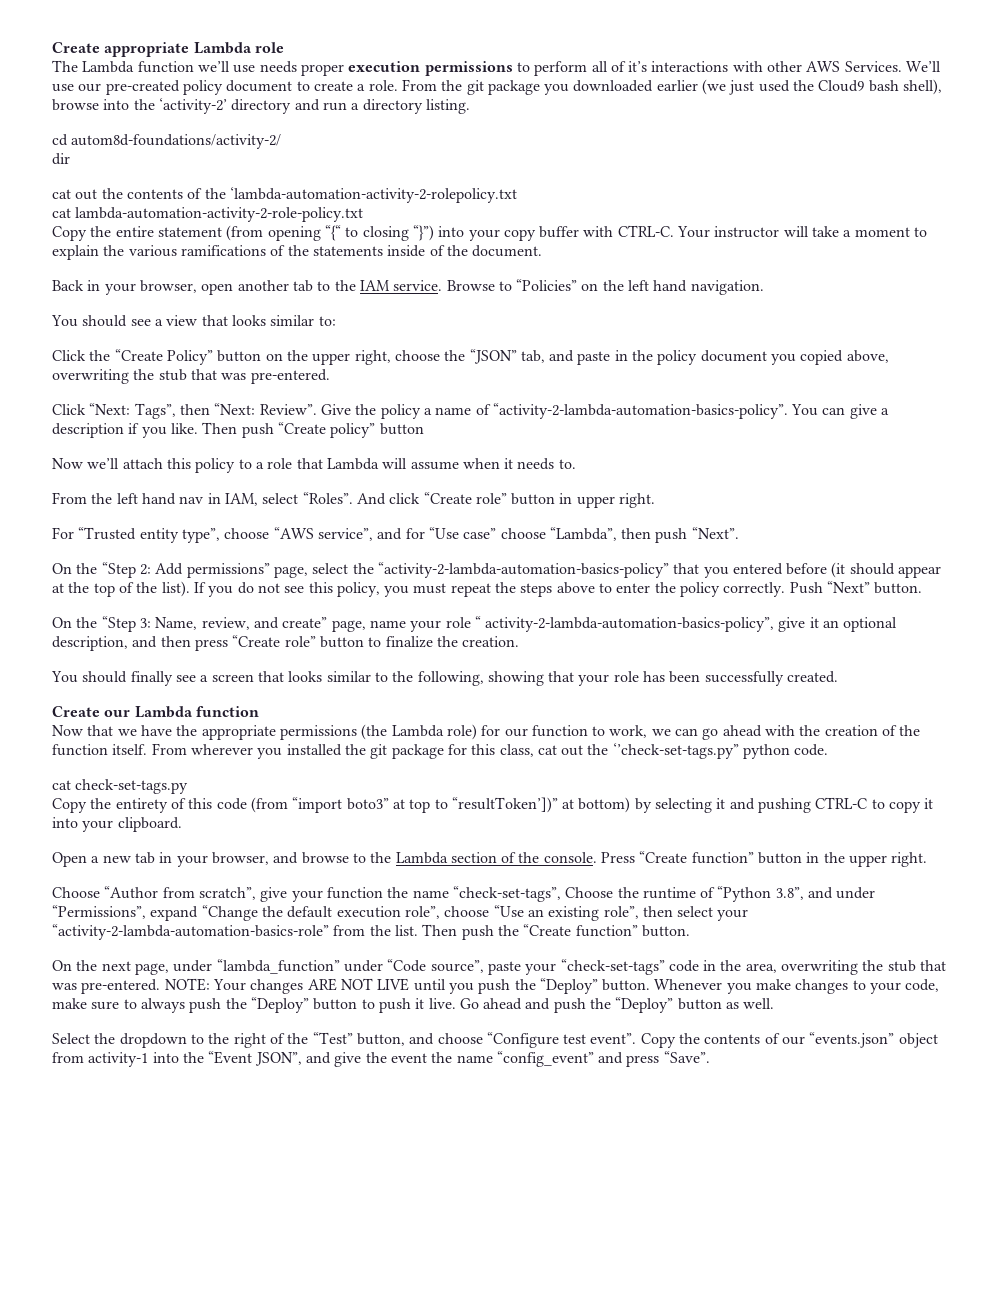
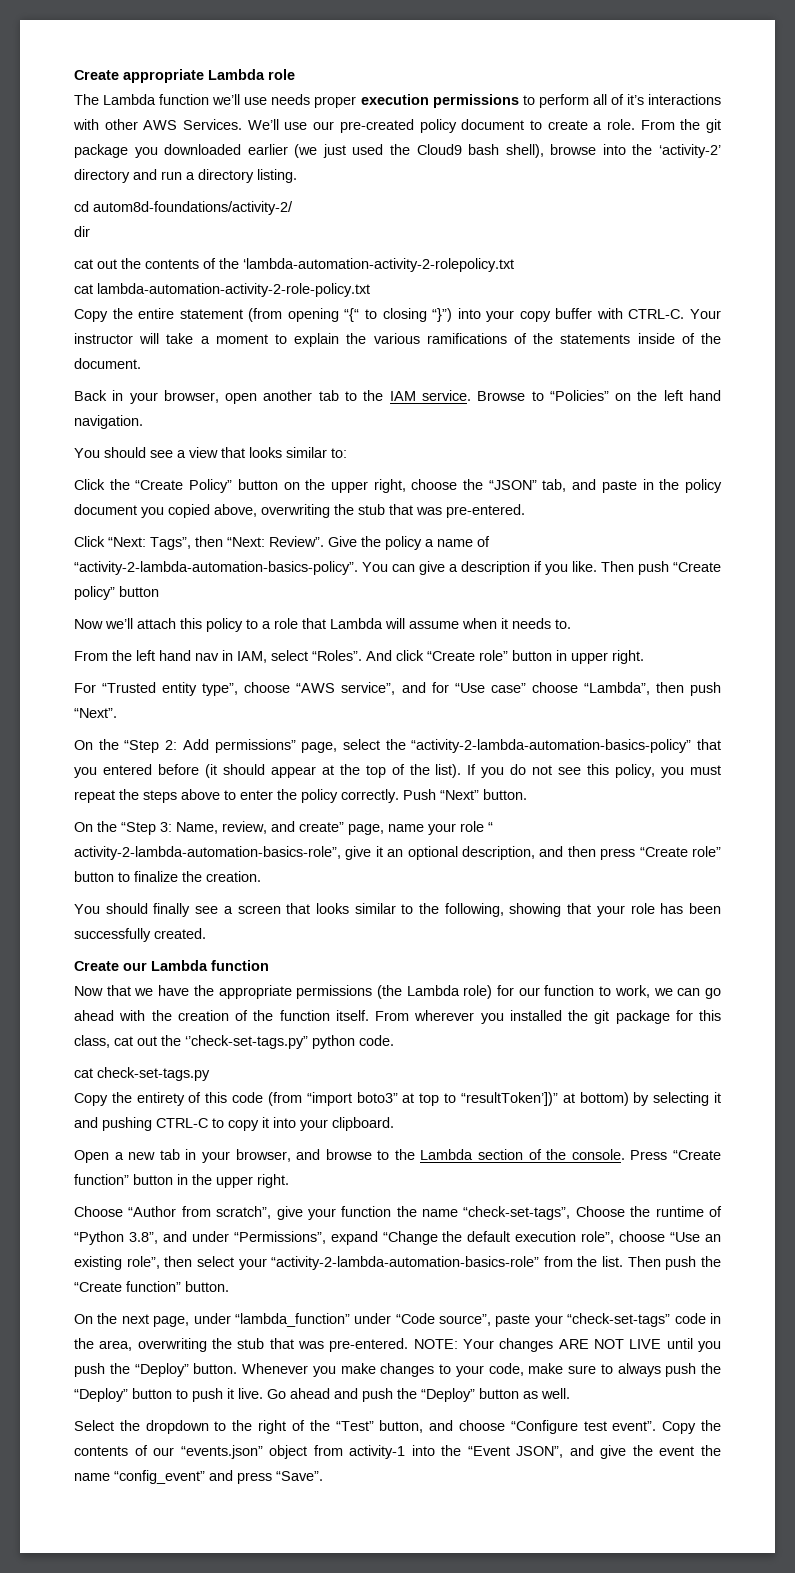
[485,617,775,632] activity-2-lambda-automation-basics-policy”, -> [74,846,341,860] activity-2-lambda-automation-basics-role”,

